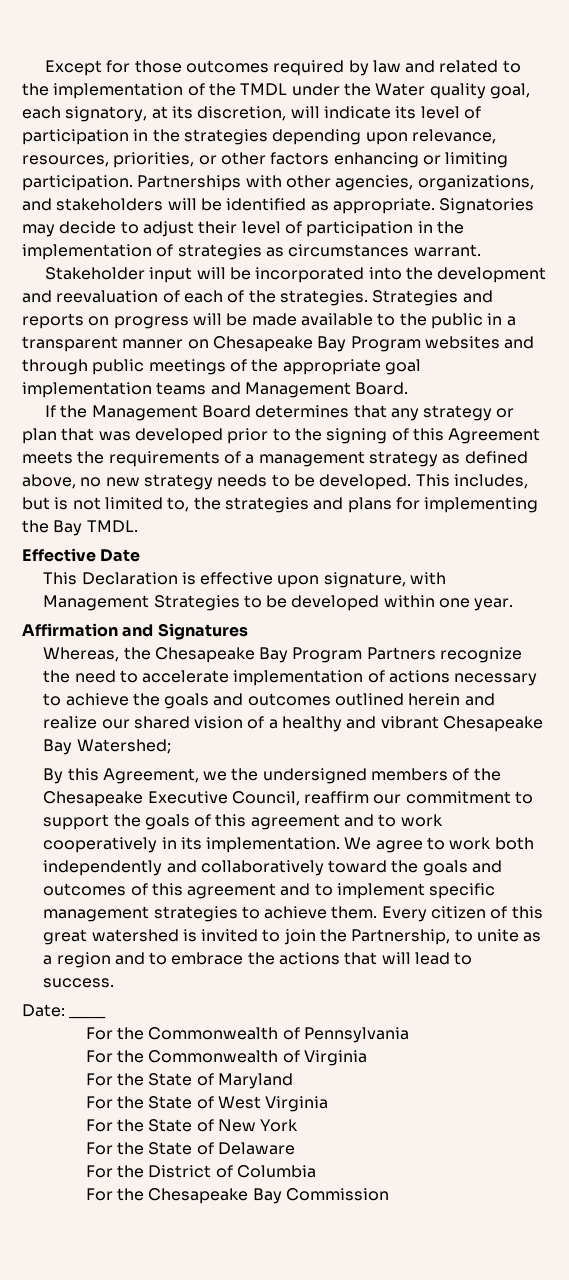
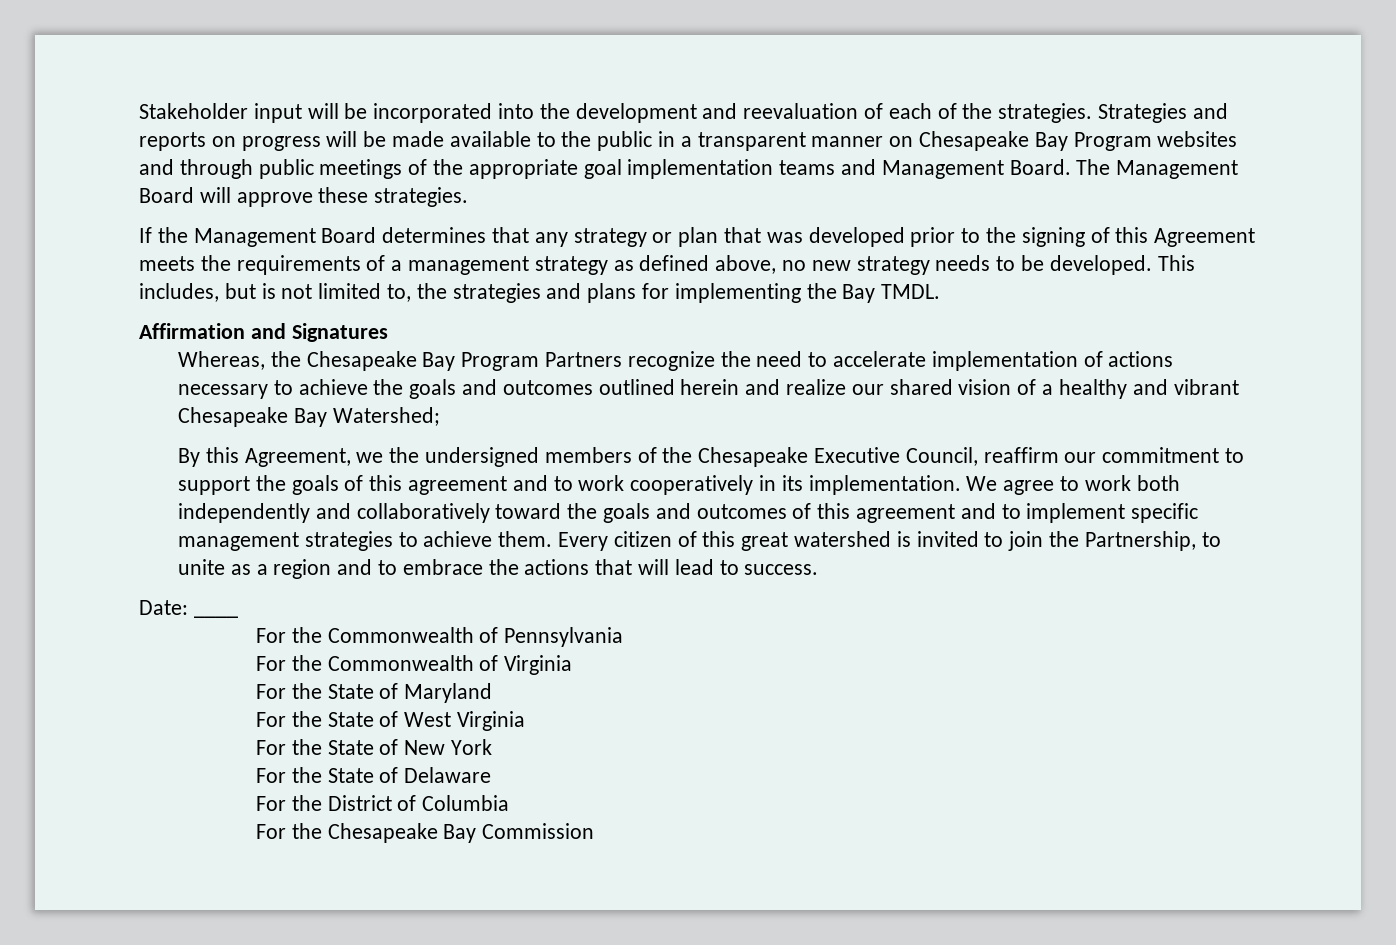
[44,60,521,76] [22,83,530,99] [22,106,481,122] [22,129,496,145] [22,152,509,168] [22,175,534,191] [22,198,535,214] [22,221,464,237] [22,244,481,260] Except for those outcomes required by law and related to the implementation of the TMDL under the Water quality goal, each signatory, at its discretion, will indicate its level of participation in the strategies depending upon relevance, resources, priorities, or other factors enhancing or limiting participation. Partnerships with other agencies, organizations, and stakeholders will be identified as appropriate. Signatories may decide to adjust their level of participation in the implementation of strategies as circumstances warrant. // -> (139, 111) none
(409, 388) none -> [1076,159,1239,179] [139,187,469,207] The Management Board will approve these strategies.
[22,548,141,562] [43,572,447,588] [43,595,514,611] // Effective Date // This Declaration is effective upon signature, with Management Strategies to be developed within one year. -> (941, 291) none

